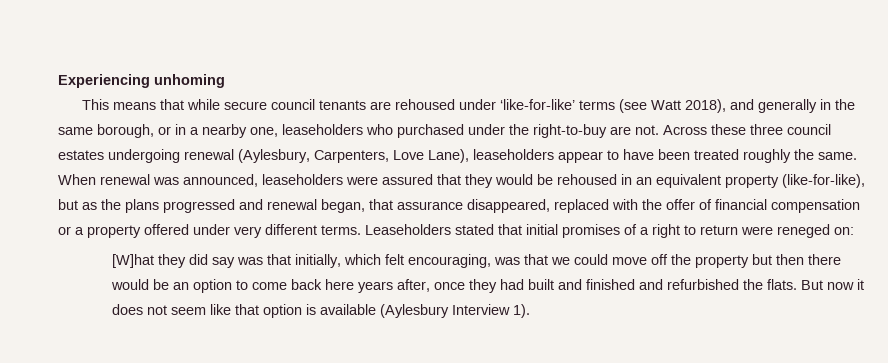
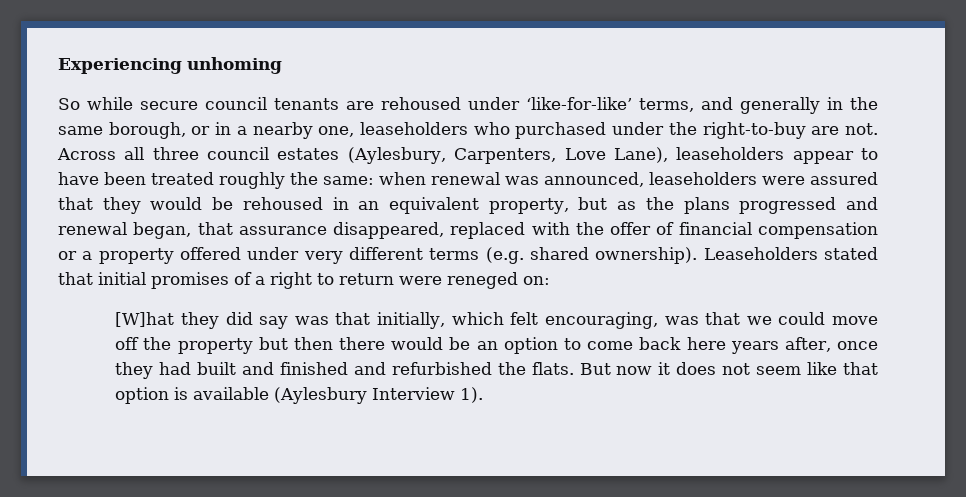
[81,99,184,110] This means that -> [58,98,80,110] So
[578,99,726,113] terms (see Watt 2018), -> [639,98,694,112] terms,
[711,124,746,135] these -> [124,147,145,160] all
[108,149,234,163] undergoing renewal -> (340, 154) none
[818,152,857,160] [58,174,96,185] same. When -> [323,172,426,185] same: when
[725,174,865,188] property (like-for-like), -> [488,198,569,214] property,
[321,225,361,235] terms. -> [429,247,698,264] terms (e.g. shared ownership).

